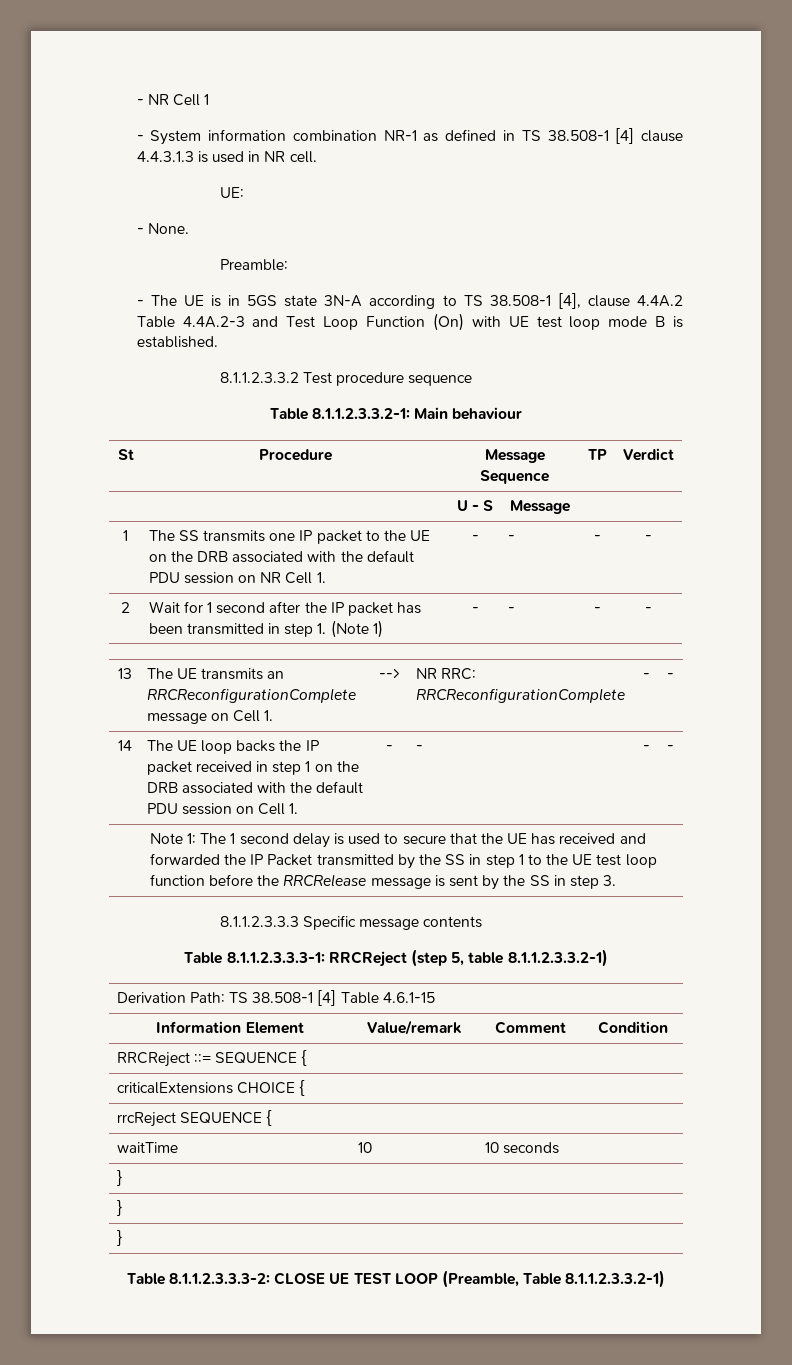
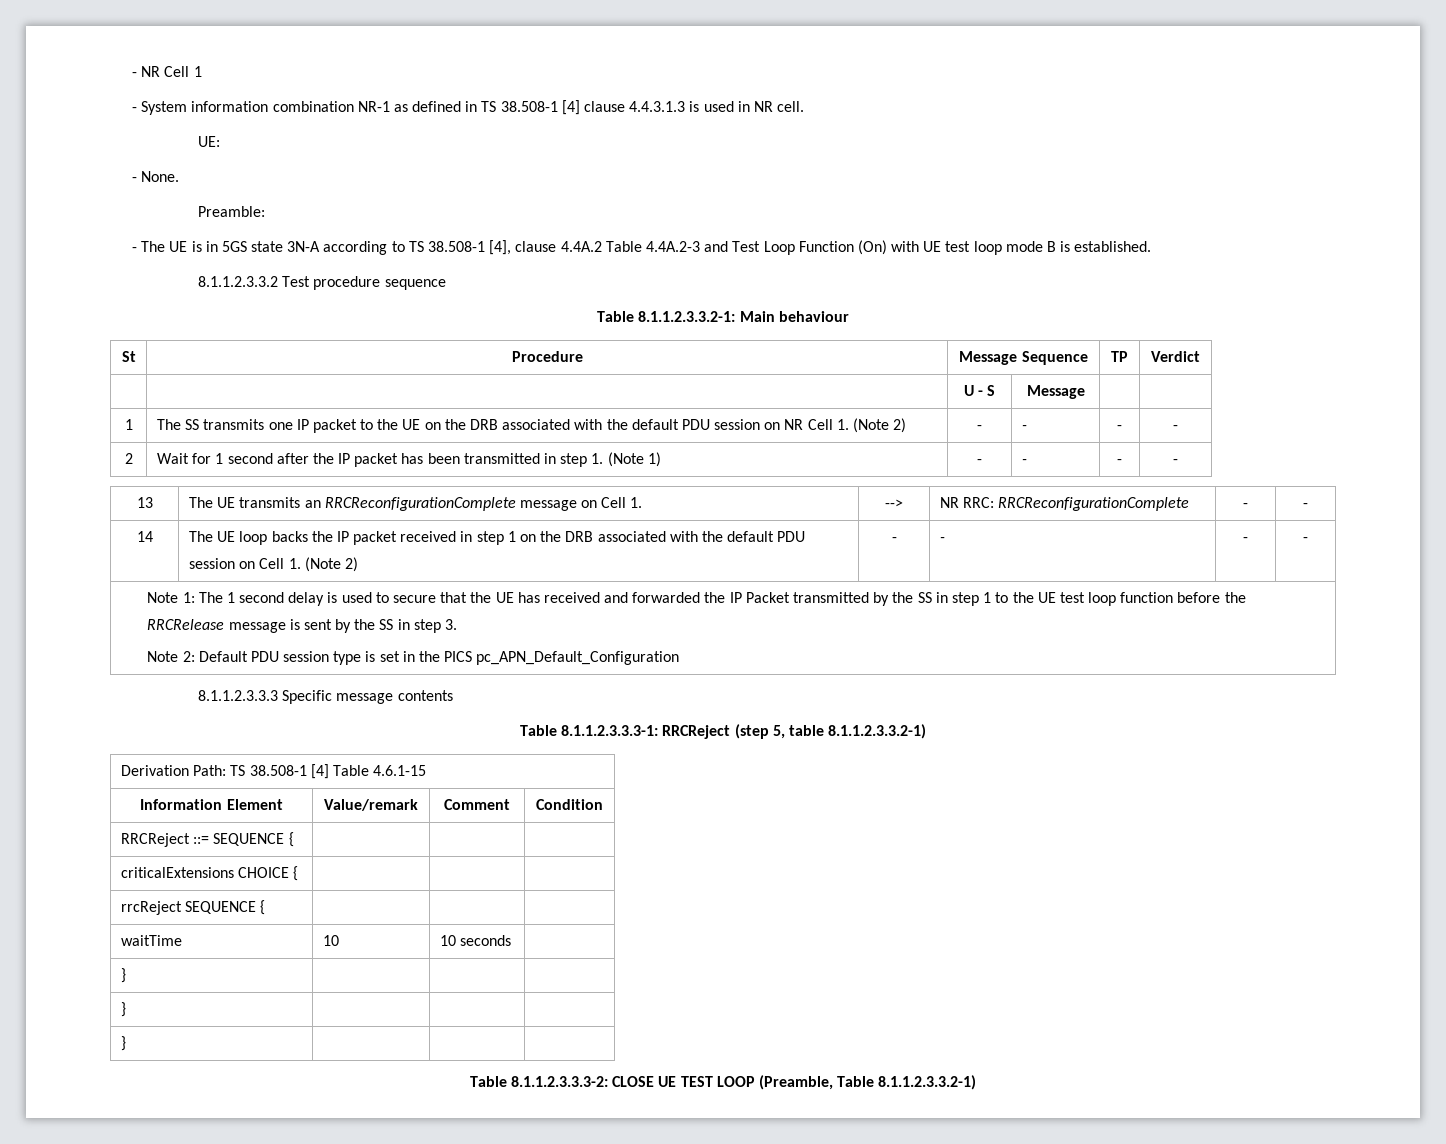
(326, 577) none -> [853,418,907,433] (Note 2)
(299, 808) none -> [304,557,358,572] (Note 2)
(617, 880) none -> [147,651,680,665] // Note 2: Default PDU session type is set in the PICS pc_APN_Default_Configuration

